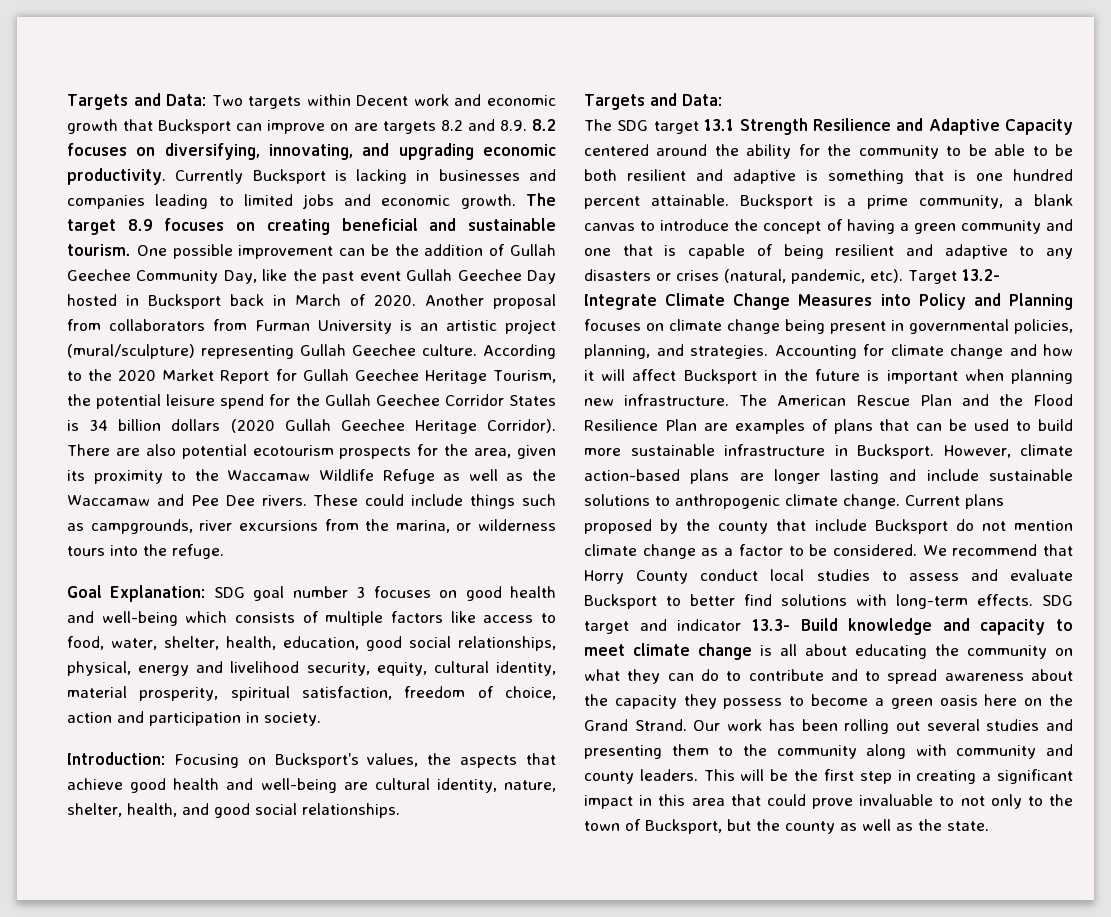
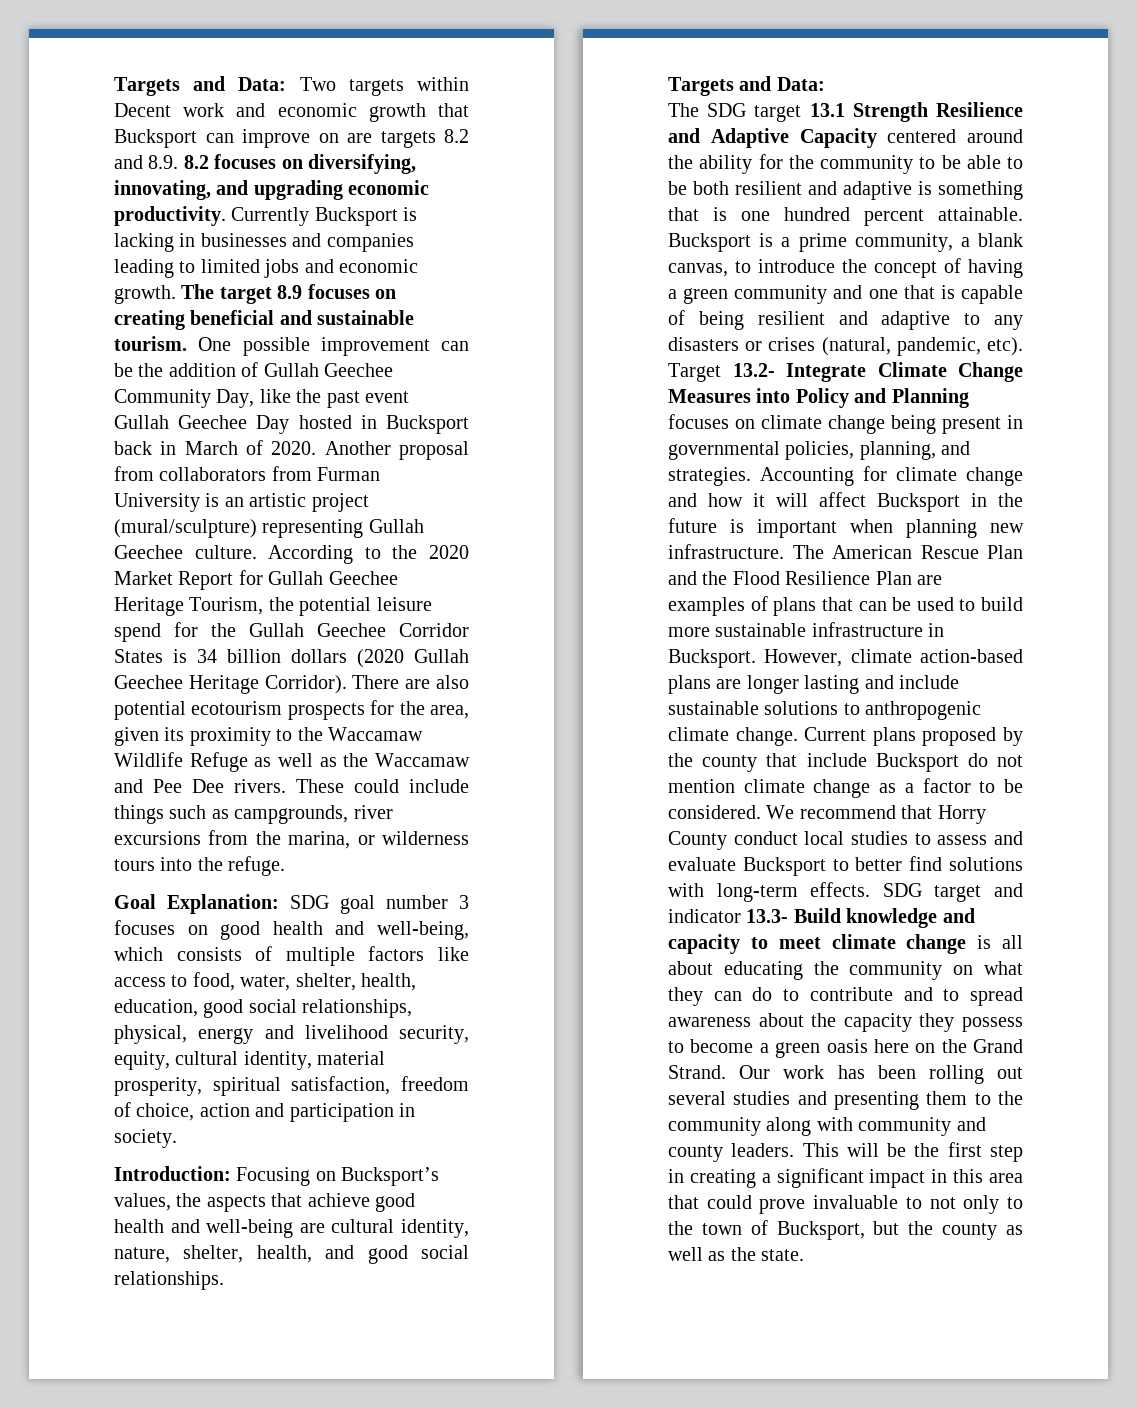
[101,611,178,626] well-being -> [377,921,469,940] well-being,
[584,223,635,231] canvas -> [668,263,728,277] canvas,

